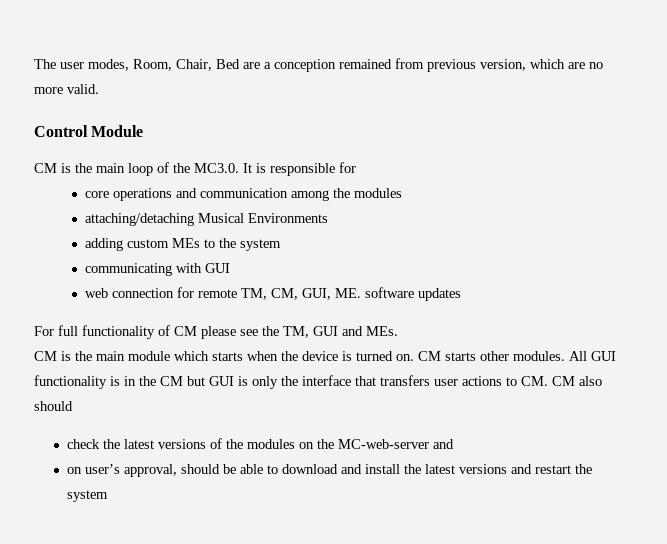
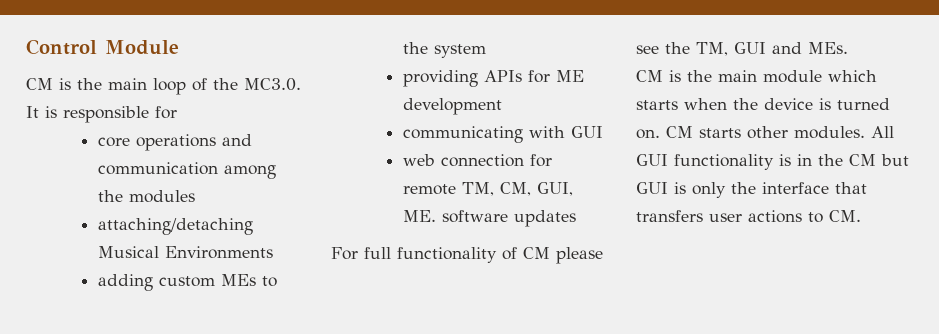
[34,58,603,72] [34,84,99,94] The user modes, Room, Chair, Bed are a conception remained from previous version, which are no more valid. // -> (26, 47) none
(282, 245) none -> [403,70,585,87] [403,98,503,115] // providing APIs for ME development
[552,376,602,386] [34,401,73,411] [67,438,455,449] [67,464,593,477] [67,490,109,502] CM also should // check the latest versions of the modules on the MC-web-server and // on user’s approval, should be able to download and install the latest versions and restart the system -> (861, 216) none

